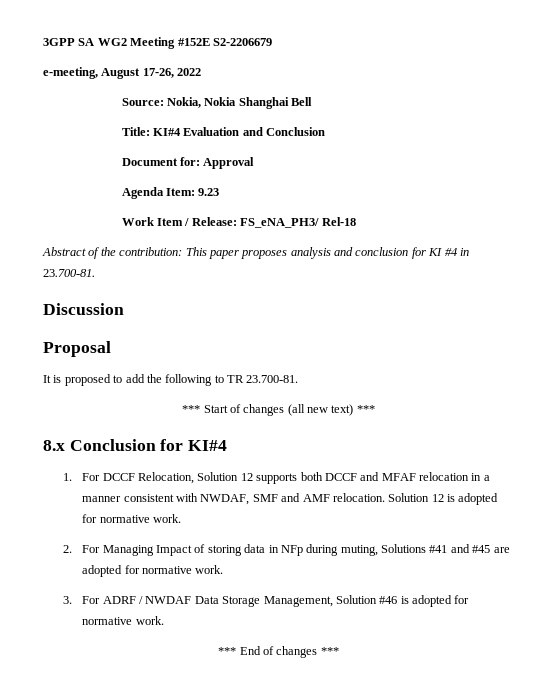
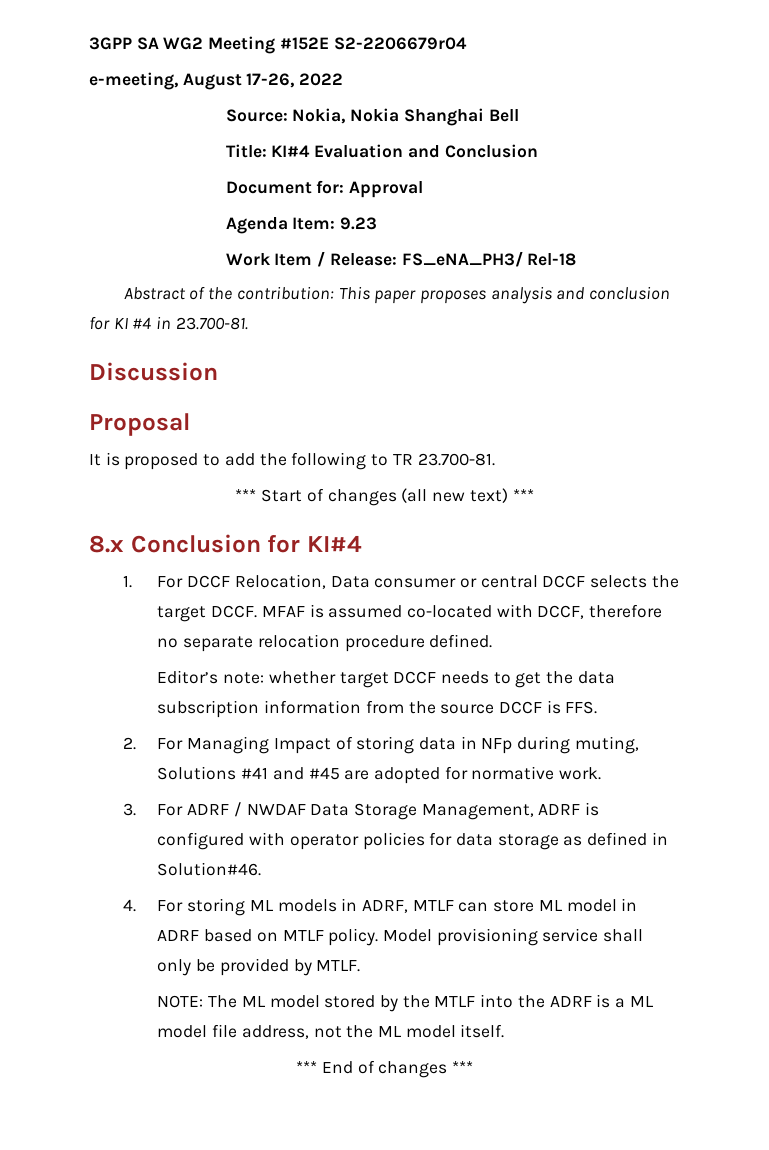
[212,38,272,46] S2-2206679 -> [333,37,467,50] S2-2206679r04
[197,472,490,484] [82,493,499,505] [82,514,182,523] Solution 12 supports both DCCF and MFAF relocation in a manner consistent with NWDAF, SMF and AMF relocation. Solution 12 is adopted for normative work. -> [330,575,679,588] [157,604,663,622] [157,634,493,652] [157,670,615,688] [157,700,598,718] Data consumer or central DCCF selects the target DCCF. MFAF is assumed co-located with DCCF, therefore no separate relocation procedure defined. // Editor’s note: whether target DCCF needs to get the data subscription information from the source DCCF is FFS.
[335,595,470,607] [82,616,164,625] Solution #46 is adopted for normative work. -> [538,802,600,816] [157,832,668,850] [157,862,262,876] [123,898,638,916] [157,928,644,946] [157,958,361,976] [157,994,654,1012] [157,1024,505,1039] ADRF is configured with operator policies for data storage as defined in Solution#46. // 4. For storing ML models in ADRF, MTLF can store ML model in ADRF based on MTLF policy. Model provisioning service shall only be provided by MTLF. // NOTE: The ML model stored by the MTLF into the ADRF is a ML model file address, not the ML model itself.

